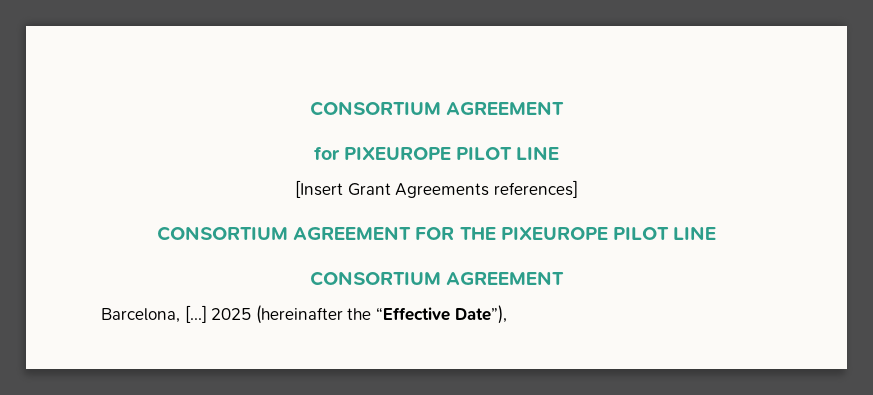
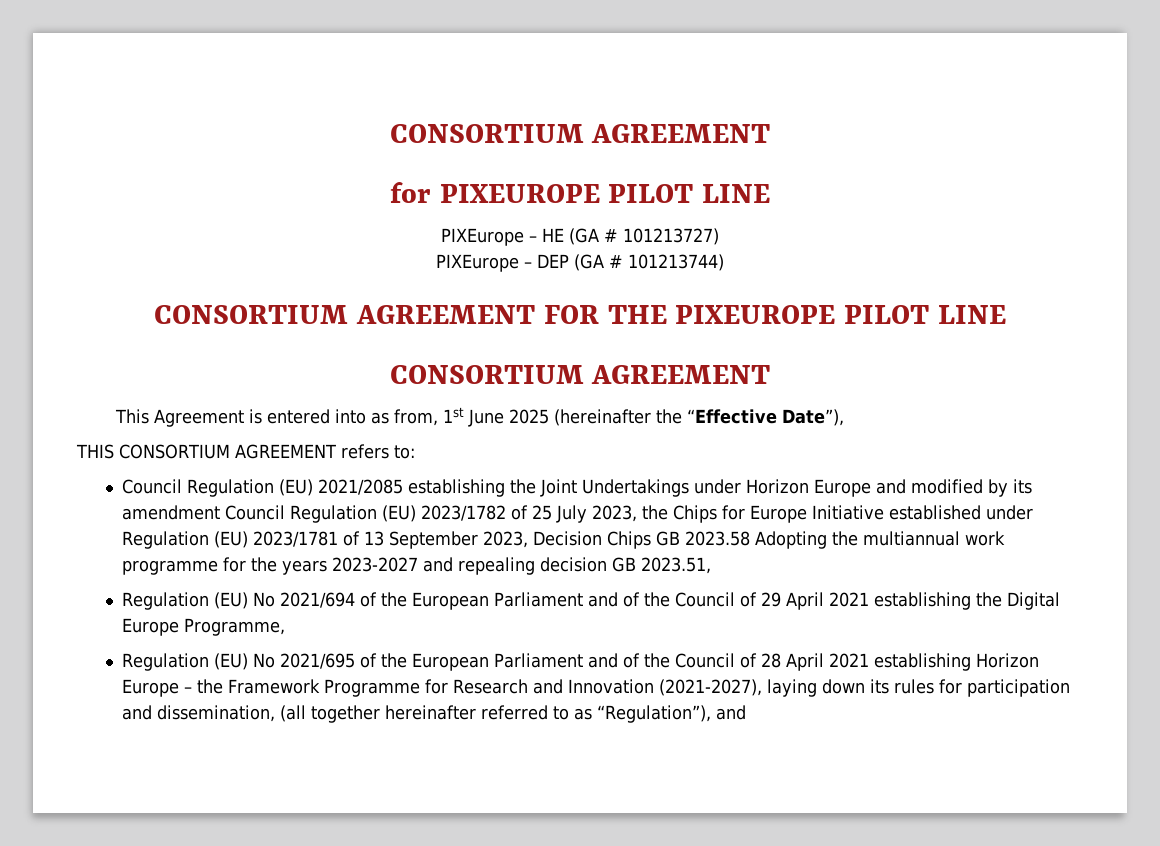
[295,180,578,198] [Insert Grant Agreements references] -> [441,228,719,246] [436,254,724,272] PIXEurope – HE (GA # 101213727) // PIXEurope – DEP (GA # 101213744)
[101,305,207,323] Barcelona, [...] -> [114,407,504,427] This Agreement is entered into as from, 1st June
(507, 314) none -> [76,444,415,459] [122,479,1033,497] [122,505,1034,523] [122,531,1006,549] [122,557,712,575] [122,592,1061,610] [122,618,286,636] [122,653,1040,671] [122,679,1071,697] [122,705,747,723] // THIS CONSORTIUM AGREEMENT refers to: // Council Regulation (EU) 2021/2085 establishing the Joint Undertakings under Horizon Europe and modified by its amendment Council Regulation (EU) 2023/1782 of 25 July 2023, the Chips for Europe Initiative established under Regulation (EU) 2023/1781 of 13 September 2023, Decision Chips GB 2023.58 Adopting the multiannual work programme for the years 2023-2027 and repealing decision GB 2023.51, // Regulation (EU) No 2021/694 of the European Parliament and of the Council of 29 April 2021 establishing the Digital Europe Programme, // Regulation (EU) No 2021/695 of the European Parliament and of the Council of 28 April 2021 establishing Horizon Europe – the Framework Programme for Research and Innovation (2021-2027), laying down its rules for participation and dissemination, (all together hereinafter referred to as “Regulation”), and

